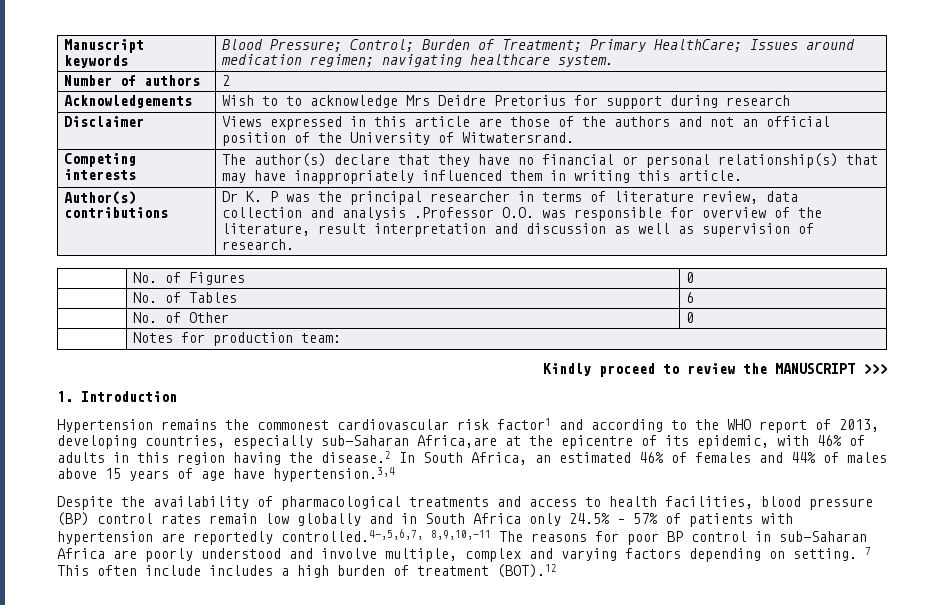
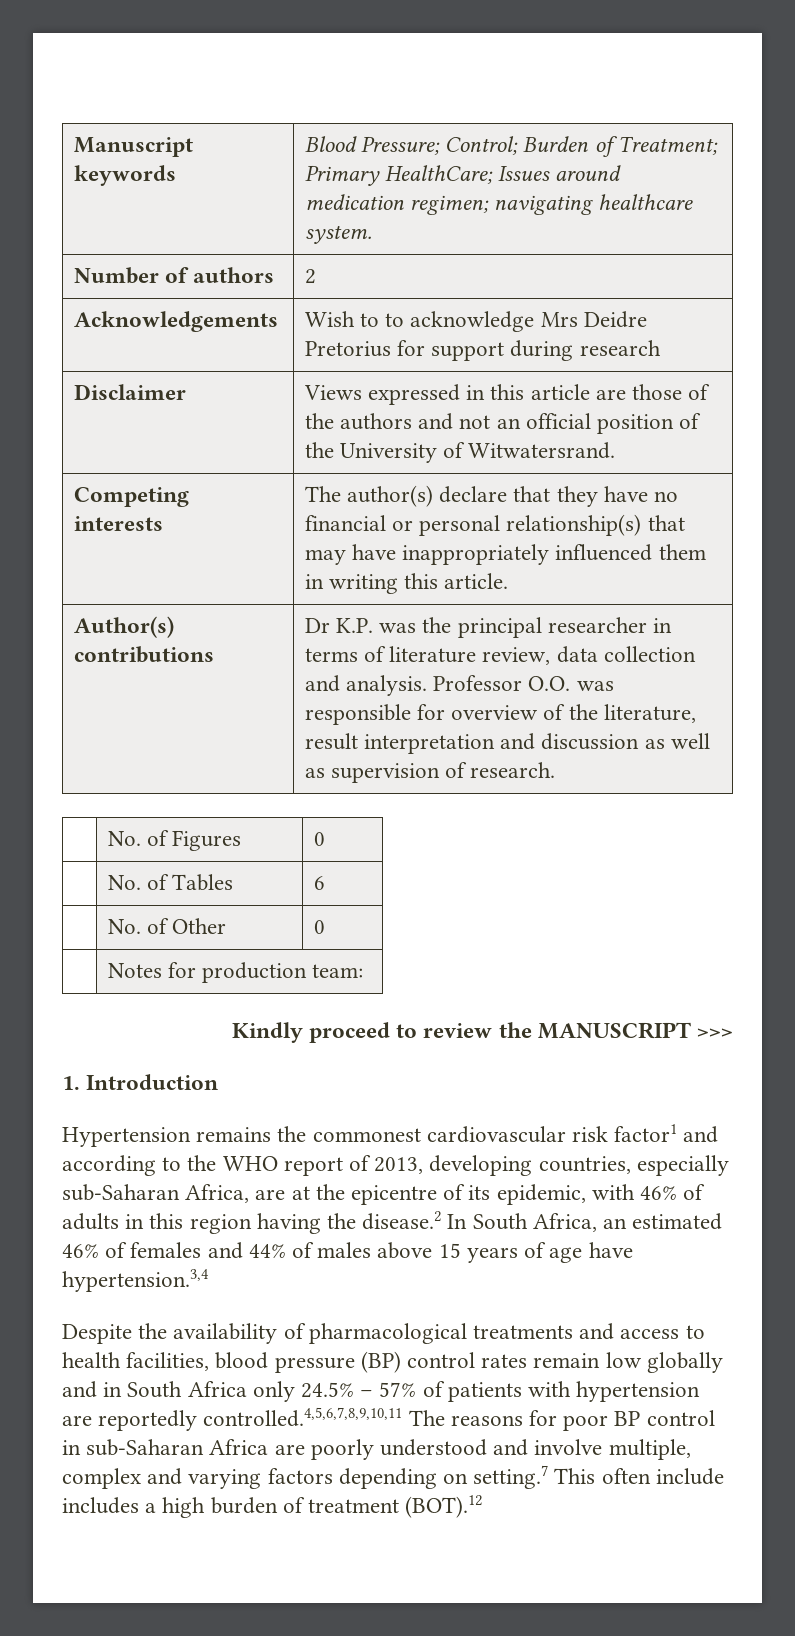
[245,191,278,202] K. P -> [335,618,373,633] K.P.
[341,207,494,220] analysis .Professor -> [345,675,523,696] analysis. Professor
[417,435,497,448] Africa,are -> [185,1184,286,1203] Africa, are
[281,529,491,542] controlled.4-,5,6,7, 8,9,10,-11 -> [203,1407,403,1427] controlled.4,5,6,7,8,9,10,11
[793,547,871,561] setting. 7 -> [473,1465,549,1489] setting.7

